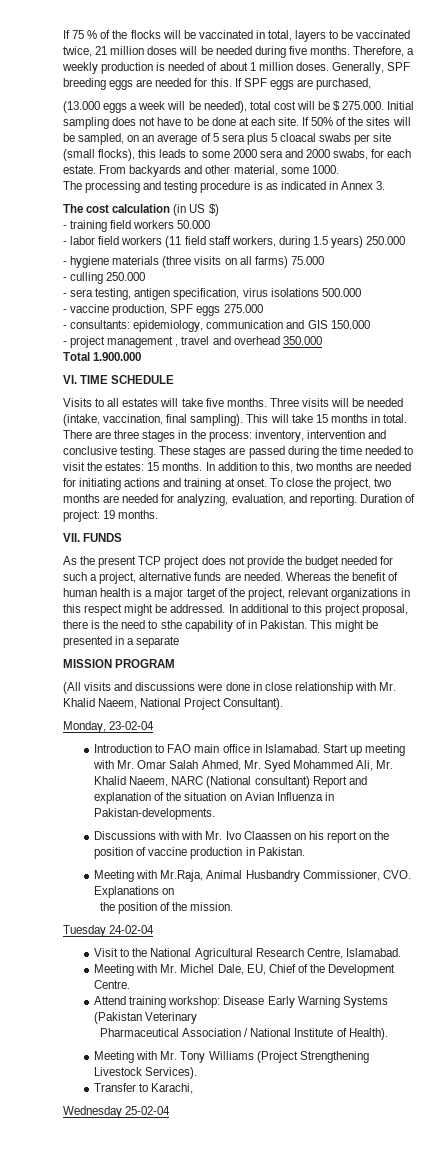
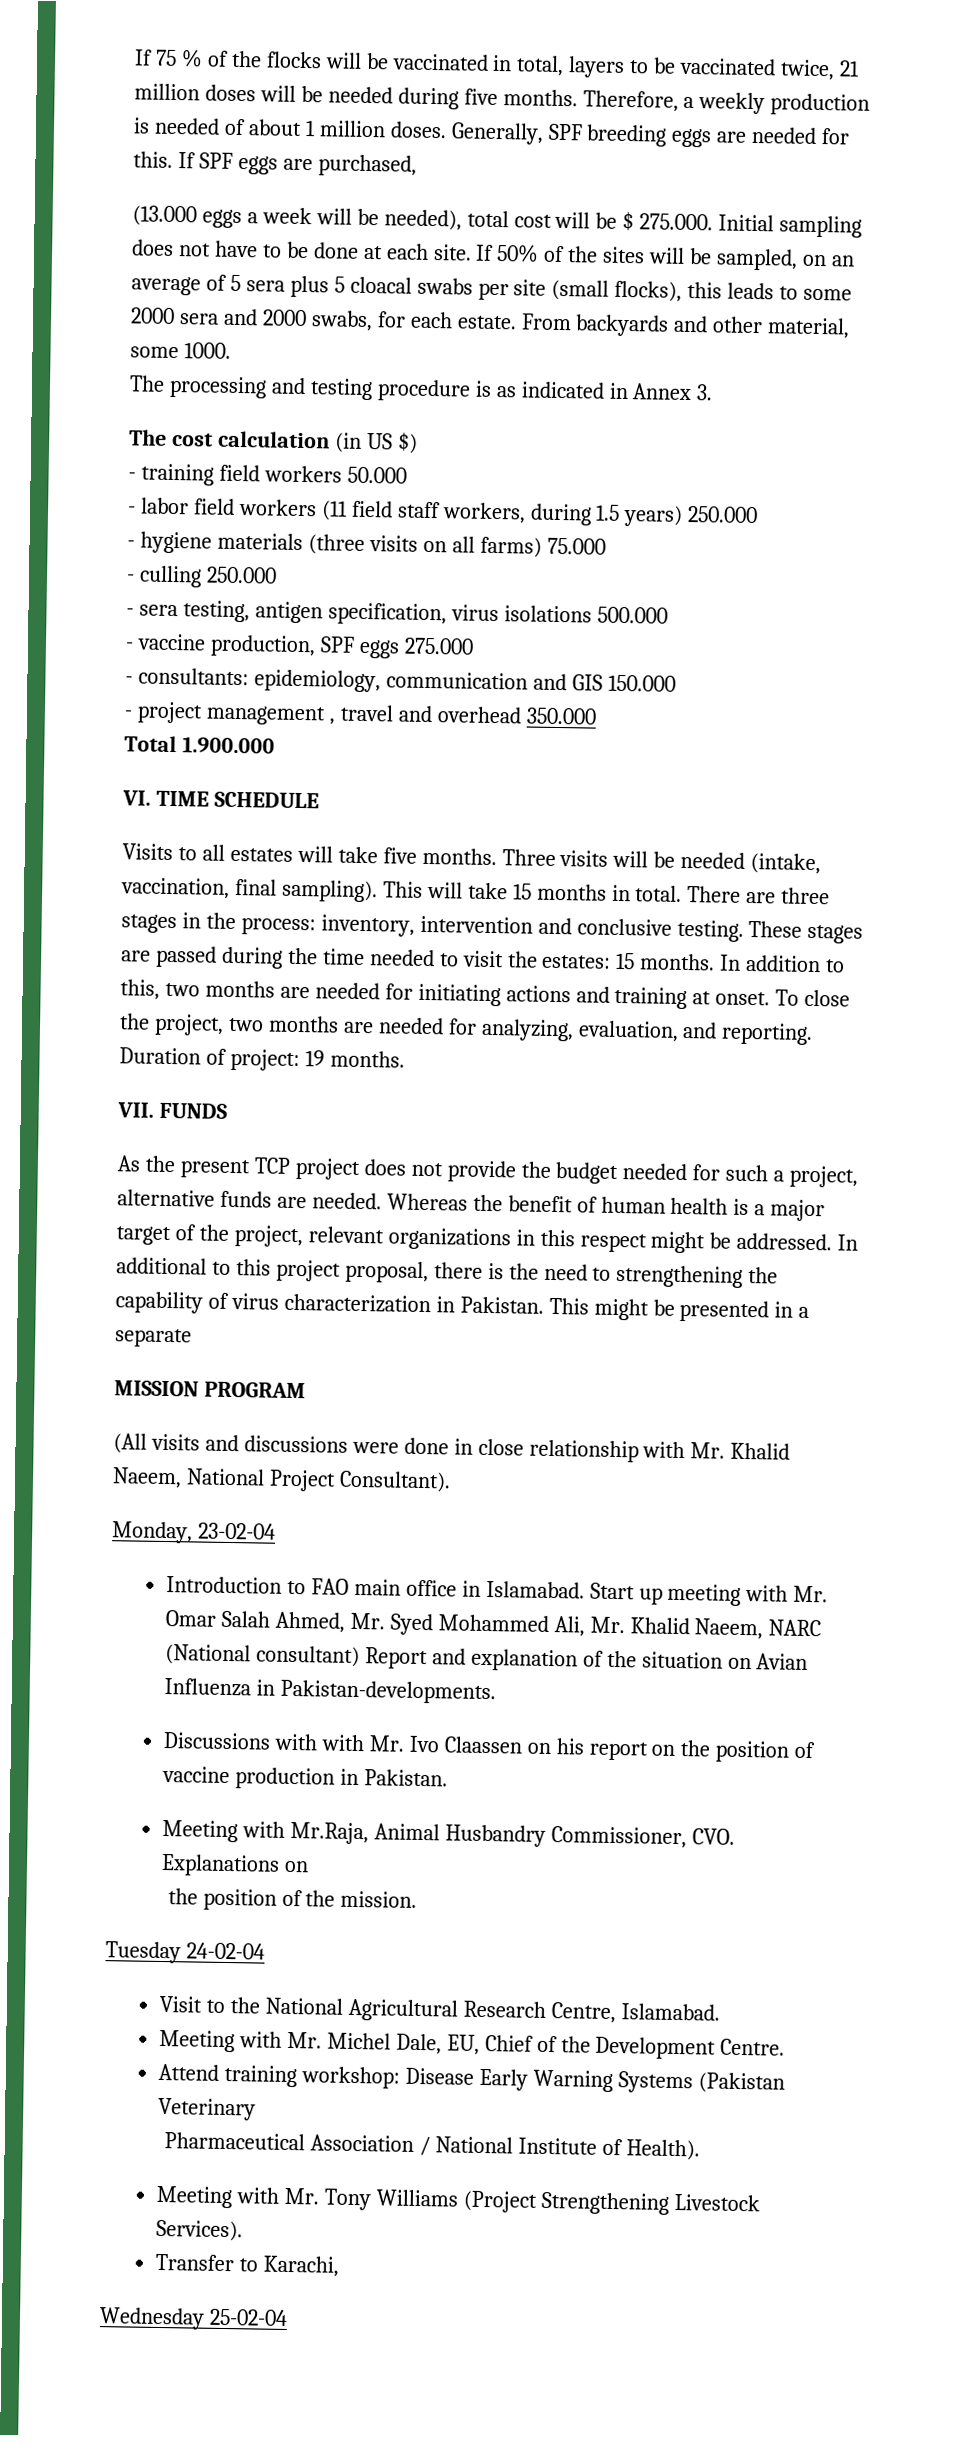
[160,620,246,632] sthe capability of -> [616,1264,779,1288] [115,1291,431,1314] strengthening the capability of virus characterization

